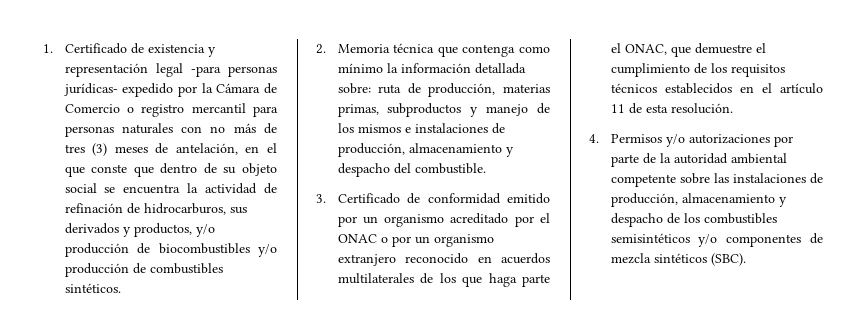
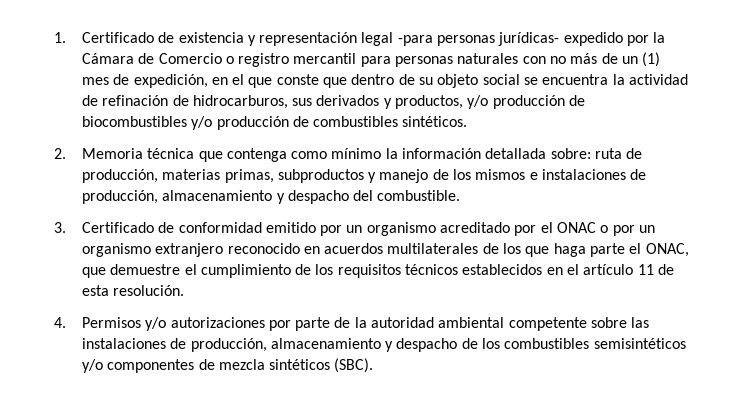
[64,143,238,156] tres (3) meses de antelación, -> [622,52,661,67] [81,74,208,88] un (1) mes de expedición,

